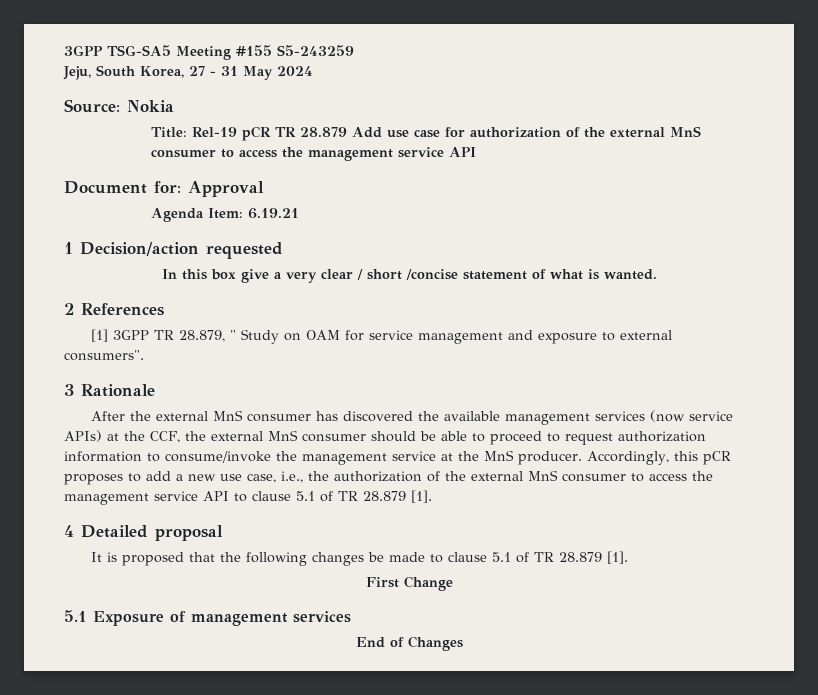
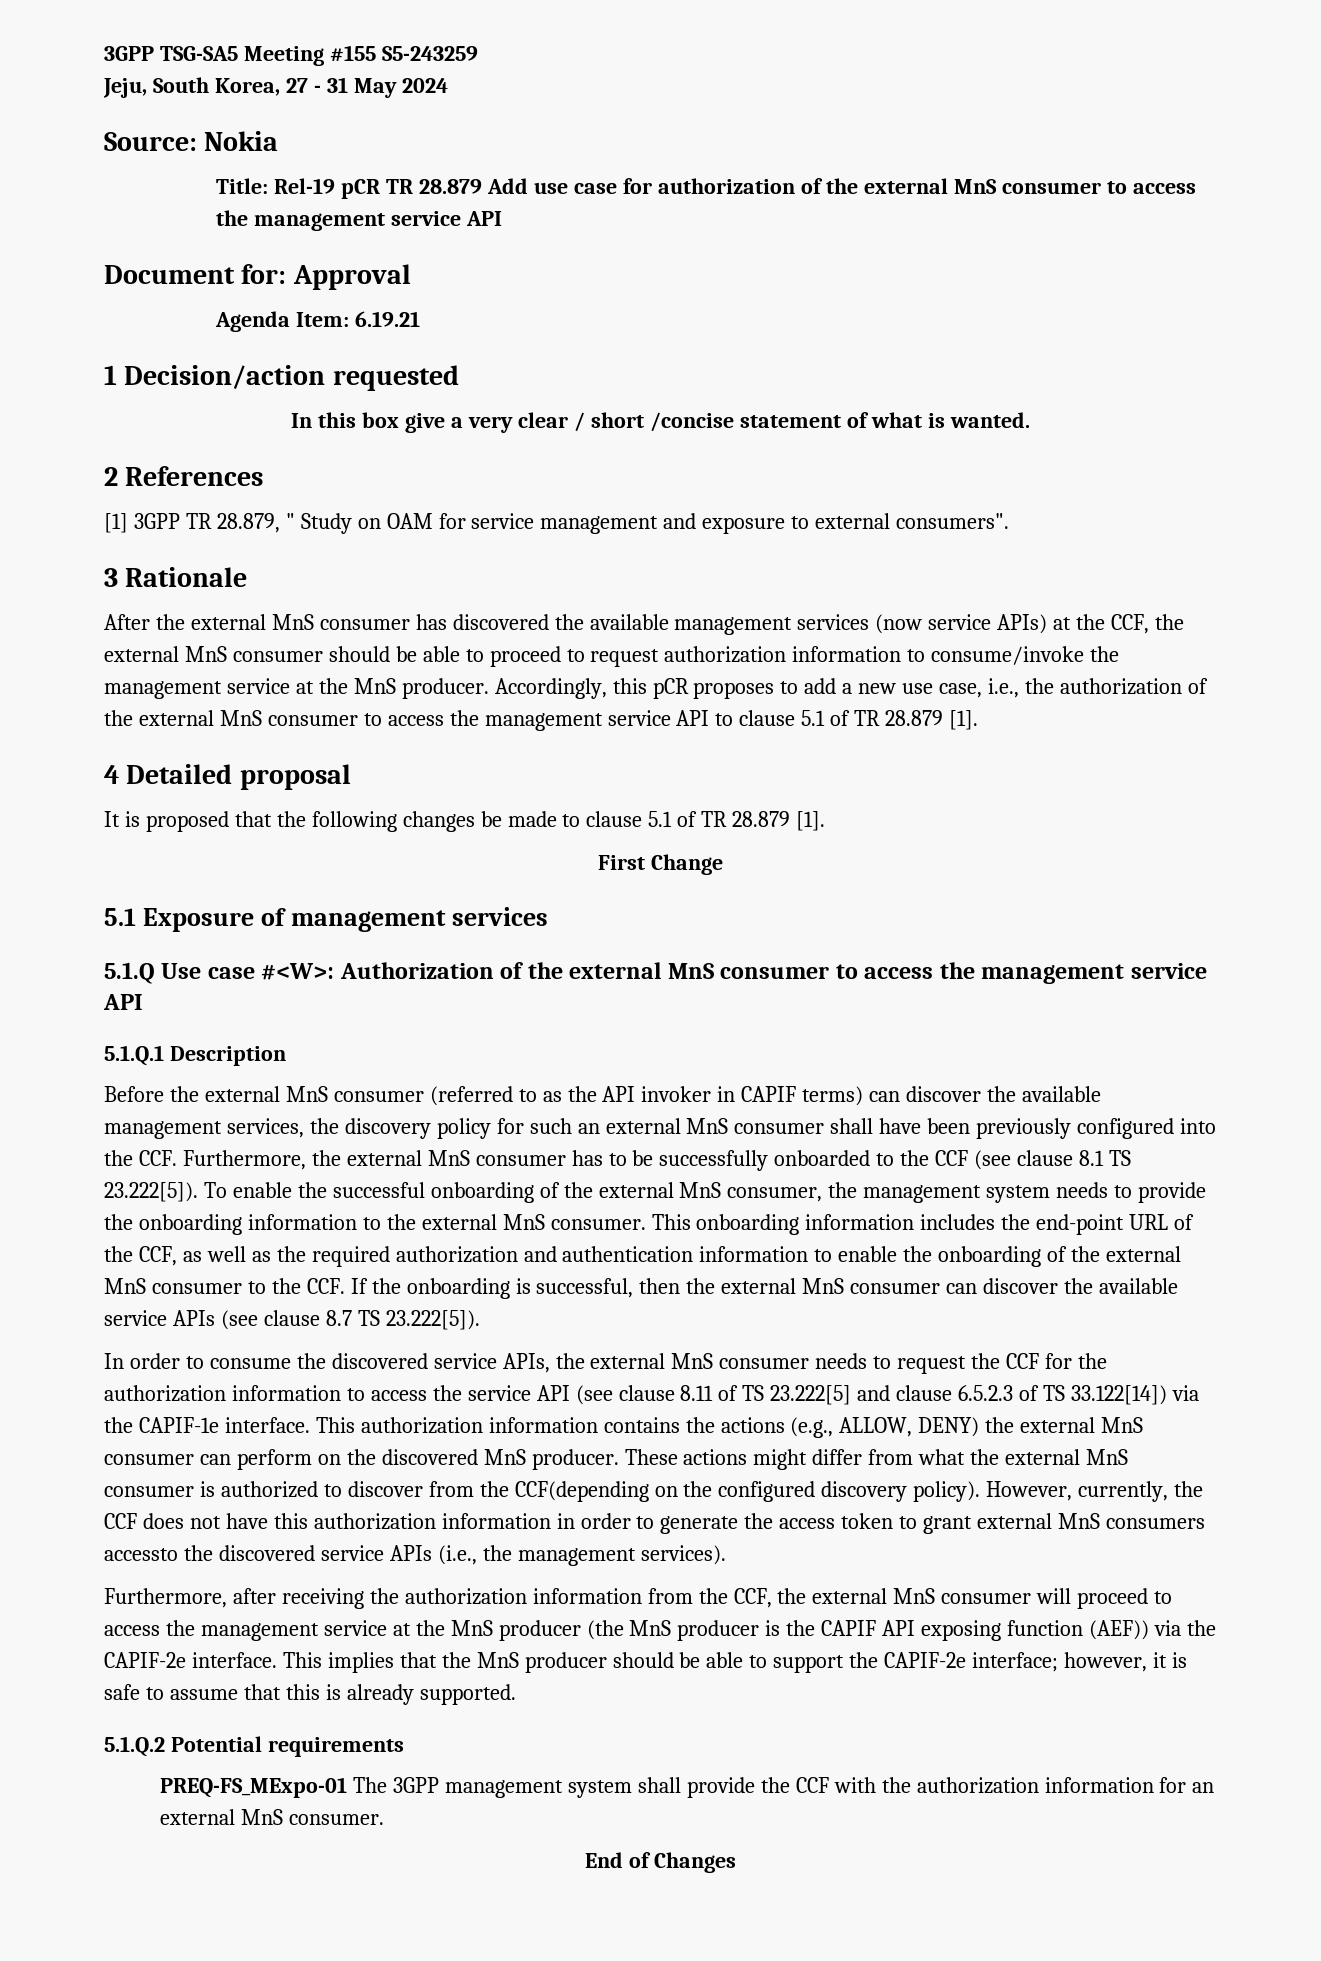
(351, 617) none -> [104,962,1207,984] [103,994,143,1010] [104,1045,286,1066] [104,1086,1101,1106] [104,1118,1217,1139] [104,1150,1131,1171] [104,1182,1207,1203] [104,1214,1195,1235] [104,1246,1181,1267] [104,1278,1178,1299] [104,1310,480,1330] [104,1353,1107,1374] [104,1385,1199,1405] [104,1417,1144,1438] [104,1449,1129,1470] [104,1481,1204,1502] [104,1513,1205,1534] [104,1545,726,1566] [104,1588,1173,1609] [104,1620,1216,1641] [104,1652,1187,1673] [104,1684,516,1705] [104,1736,404,1757] [160,1777,1215,1798] [160,1809,385,1825] // 5.1.Q Use case #<W>: Authorization of the external MnS consumer to access the management service API // 5.1.Q.1 Description // Before the external MnS consumer (referred to as the API invoker in CAPIF terms) can discover the available management services, the discovery policy for such an external MnS consumer shall have been previously configured into the CCF. Furthermore, the external MnS consumer has to be successfully onboarded to the CCF (see clause 8.1 TS 23.222[5]). To enable the successful onboarding of the external MnS consumer, the management system needs to provide the onboarding information to the external MnS consumer. This onboarding information includes the end-point URL of the CCF, as well as the required authorization and authentication information to enable the onboarding of the external MnS consumer to the CCF. If the onboarding is successful, then the external MnS consumer can discover the available service APIs (see clause 8.7 TS 23.222[5]). // In order to consume the discovered service APIs, the external MnS consumer needs to request the CCF for the authorization information to access the service API (see clause 8.11 of TS 23.222[5] and clause 6.5.2.3 of TS 33.122[14]) via the CAPIF-1e interface. This authorization information contains the actions (e.g., ALLOW, DENY) the external MnS consumer can perform on the discovered MnS producer. These actions might differ from what the external MnS consumer is authorized to discover from the CCF(depending on the configured discovery policy). However, currently, the CCF does not have this authorization information in order to generate the access token to grant external MnS consumers accessto the discovered service APIs (i.e., the management services). // Furthermore, after receiving the authorization information from the CCF, the external MnS consumer will proceed to access the management service at the MnS producer (the MnS producer is the CAPIF API exposing function (AEF)) via the CAPIF-2e interface. This implies that the MnS producer should be able to support the CAPIF-2e interface; however, it is safe to assume that this is already supported. // 5.1.Q.2 Potential requirements // PREQ-FS_MExpo-01 The 3GPP management system shall provide the CCF with the authorization information for an external MnS consumer.

